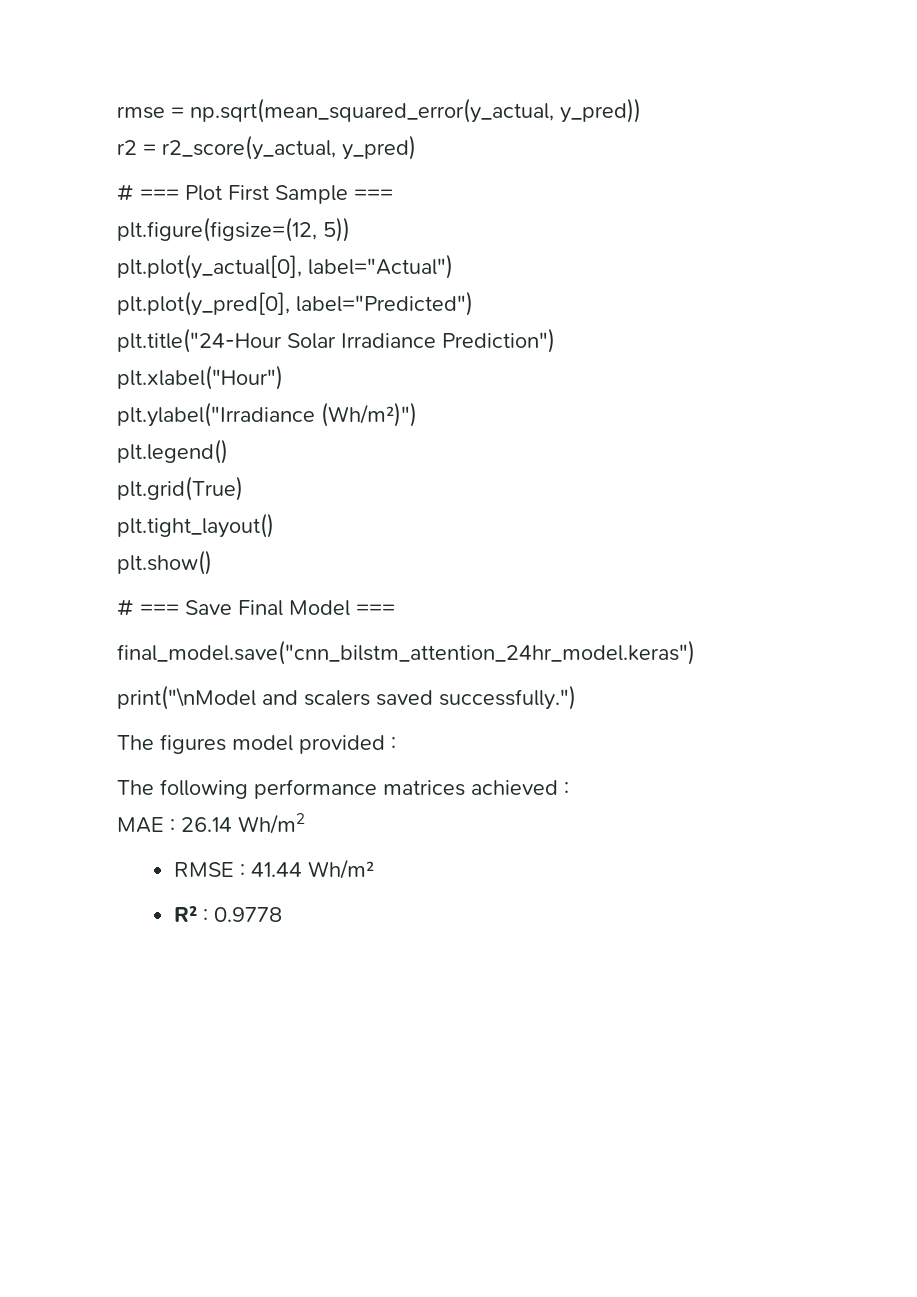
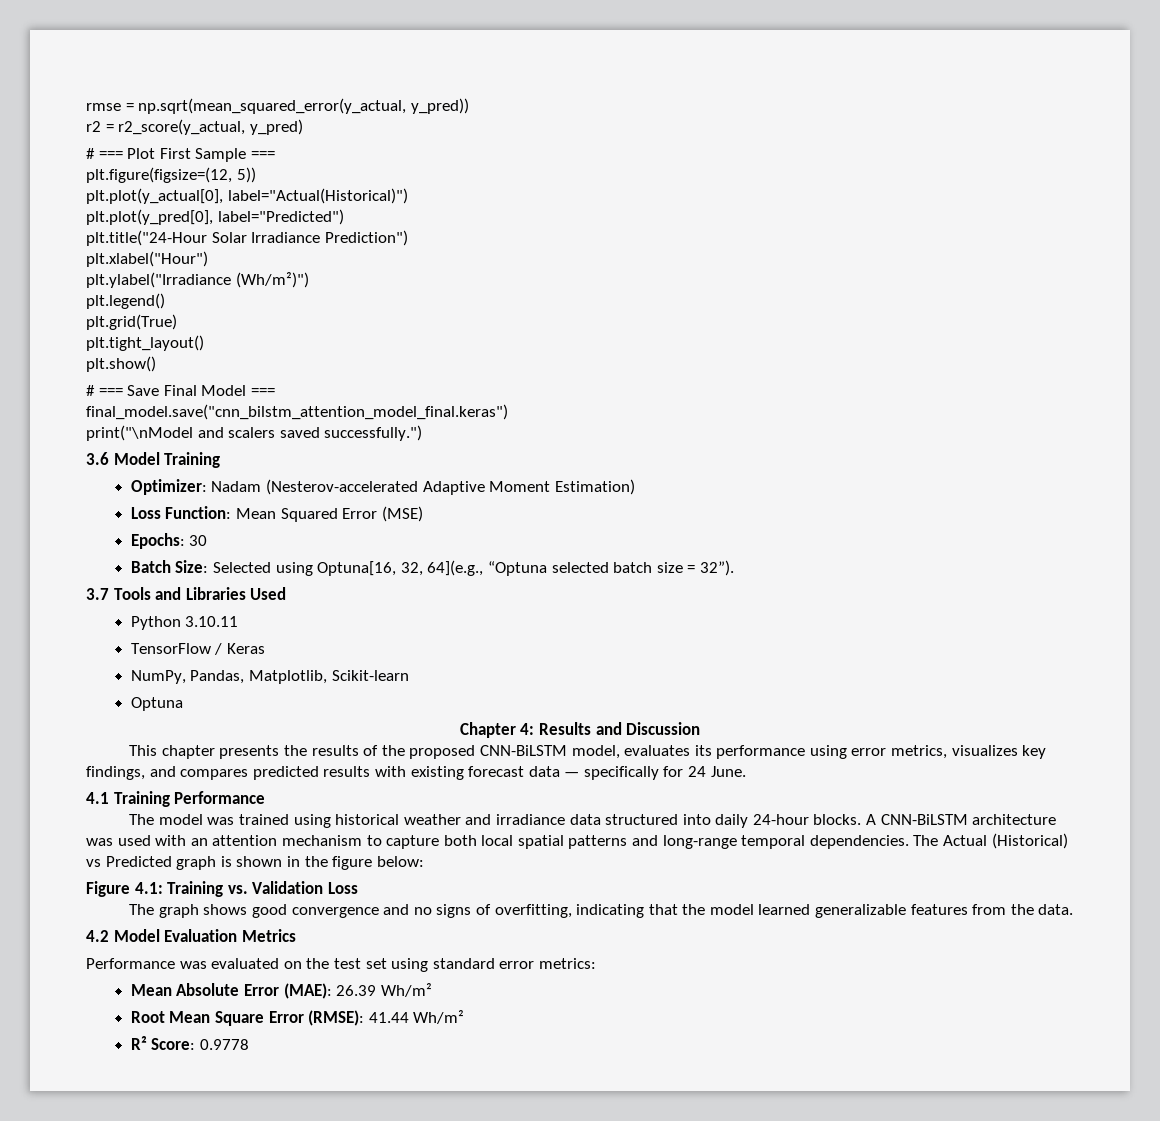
[308,254,453,279] label="Actual") -> [227,188,408,204] label="Actual(Historical)")
[117,640,695,665] final_model.save("cnn_bilstm_attention_24hr_model.keras") -> [86,404,508,420] final_model.save("cnn_bilstm_attention_model_final.keras")
[117,734,396,754] [117,779,569,799] [117,813,305,834] [174,862,246,877] The figures model provided : // The following performance matrices achieved : // MAE : 26.14 Wh/m2 // RMSE : -> [86,452,221,468] [130,479,635,495] [130,506,423,522] [130,533,208,549] [130,560,734,576] [86,587,287,600] [130,616,239,630] [130,643,266,655] [130,670,409,684] [130,697,183,711] [459,722,701,738] [129,745,1047,759] [86,766,746,780] [86,791,266,807] [129,814,1057,828] [86,833,1068,849] [86,856,424,870] [86,881,358,897] [129,904,1074,918] [86,929,296,942] [86,958,596,972] [130,983,432,999] [130,1010,365,1026] 3.6 Model Training // Optimizer: Nadam (Nesterov-accelerated Adaptive Moment Estimation) // Loss Function: Mean Squared Error (MSE) // Epochs: 30 // Batch Size: Selected using Optuna[16, 32, 64](e.g., “Optuna selected batch size = 32”). // 3.7 Tools and Libraries Used // Python 3.10.11 // TensorFlow / Keras // NumPy, Pandas, Matplotlib, Scikit-learn // Optuna // Chapter 4: Results and Discussion // This chapter presents the results of the proposed CNN-BiLSTM model, evaluates its performance using error metrics, visualizes key findings, and compares predicted results with existing forecast data — specifically for 24 June. // 4.1 Training Performance // The model was trained using historical weather and irradiance data structured into daily 24-hour blocks. A CNN-BiLSTM architecture was used with an attention mechanism to capture both local spatial patterns and long-range temporal dependencies. The Actual (Historical) vs Predicted graph is shown in the figure below: // Figure 4.1: Training vs. Validation Loss // The graph shows good convergence and no signs of overfitting, indicating that the model learned generalizable features from the data. // 4.2 Model Evaluation Metrics // Performance was evaluated on the test set using standard error metrics: // Mean Absolute Error (MAE): 26.39 Wh/m² // Root Mean Square Error (RMSE):
[203,909,209,922] : -> [151,1038,196,1050] Score:

